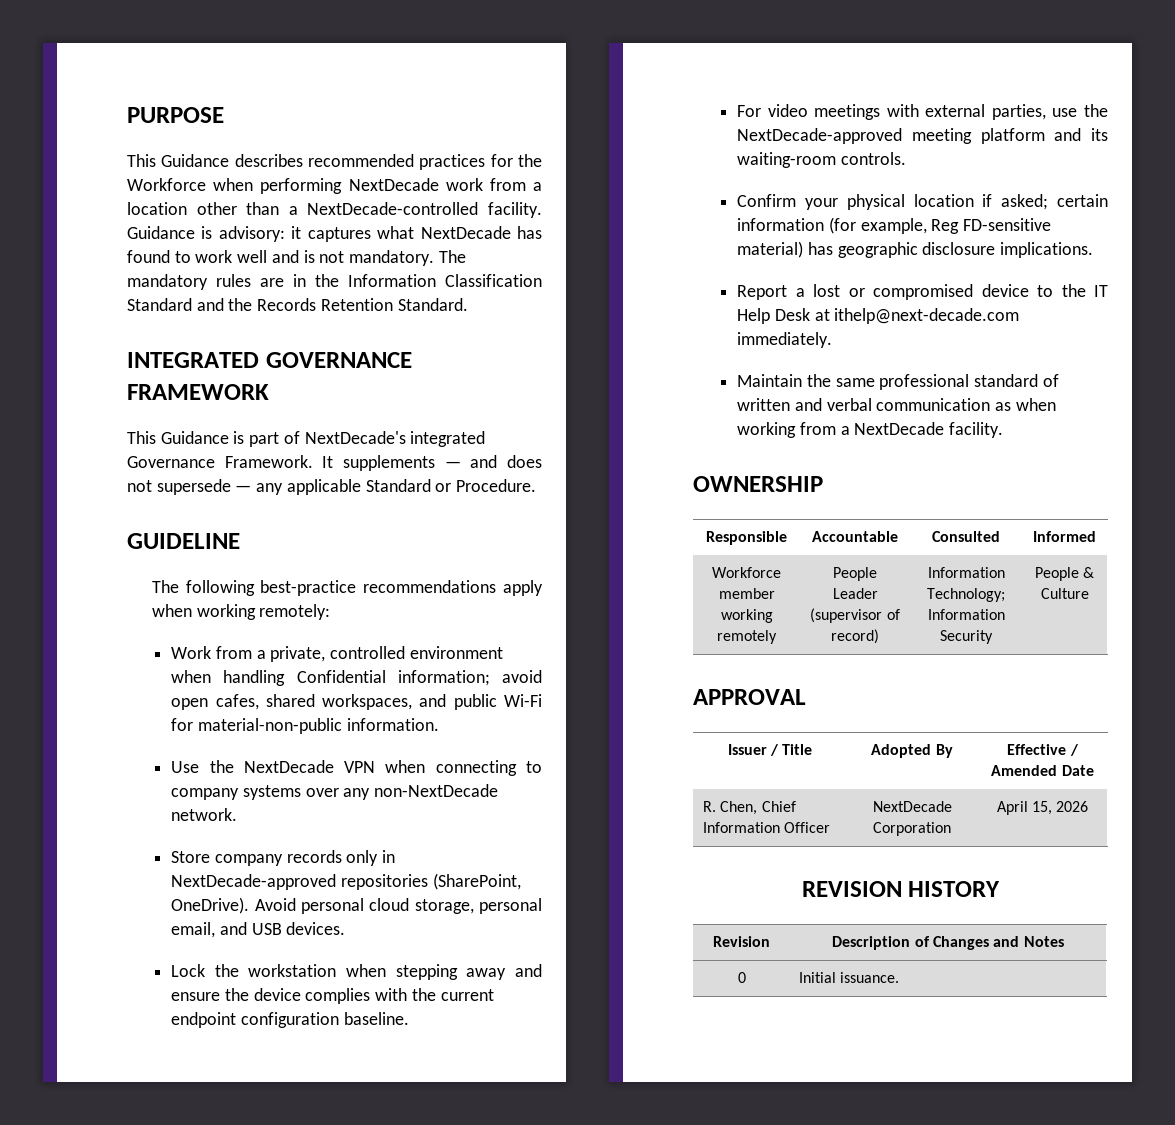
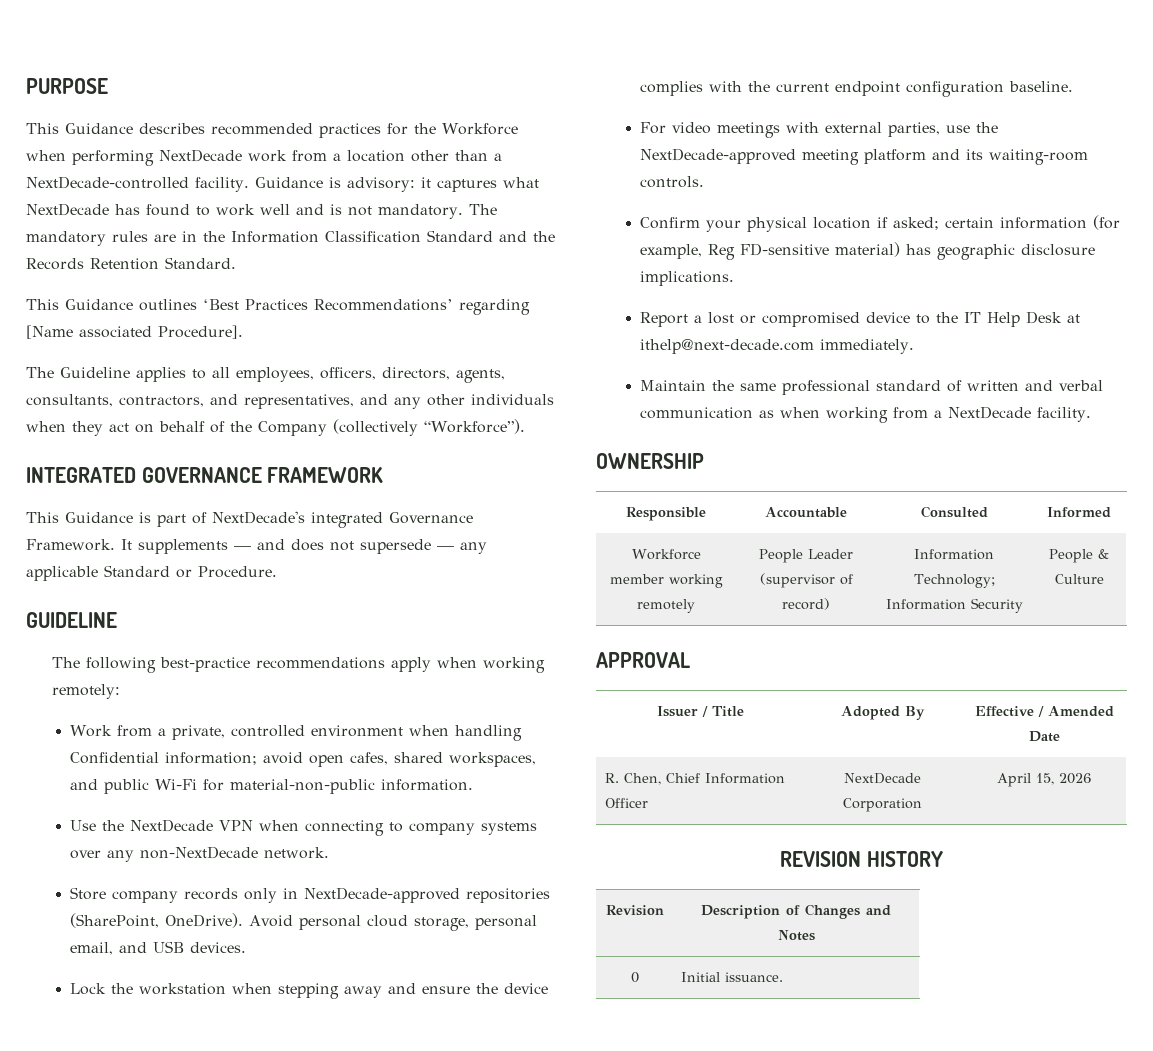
(468, 304) none -> [26,299,530,315] [26,325,243,339] [26,367,505,383] [26,394,554,409] [26,419,525,436] // This Guidance outlines ‘Best Practices Recommendations’ regarding [Name associated Procedure]. // The Guideline applies to all employees, officers, directors, agents, consultants, contractors, and representatives, and any other individuals when they act on behalf of the Company (collectively “Workforce”).

